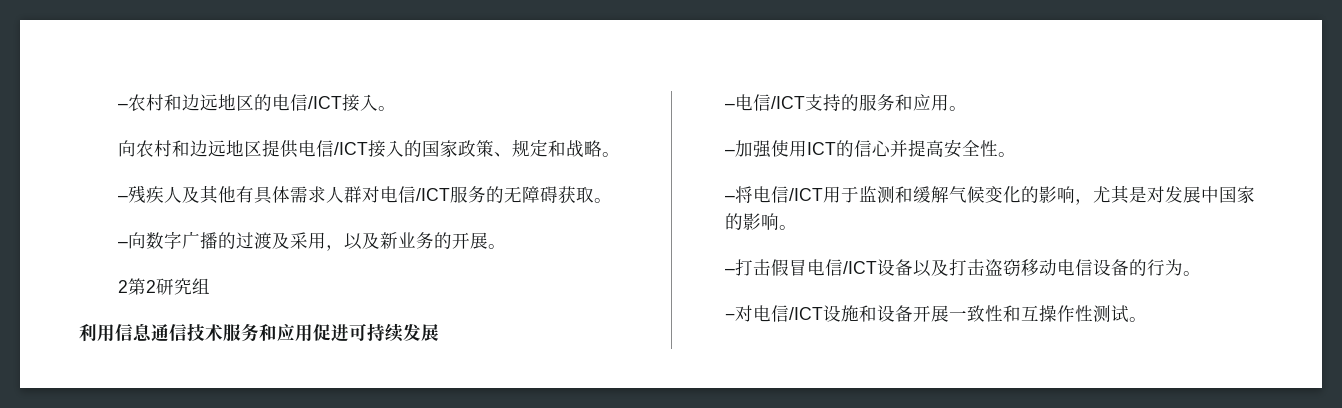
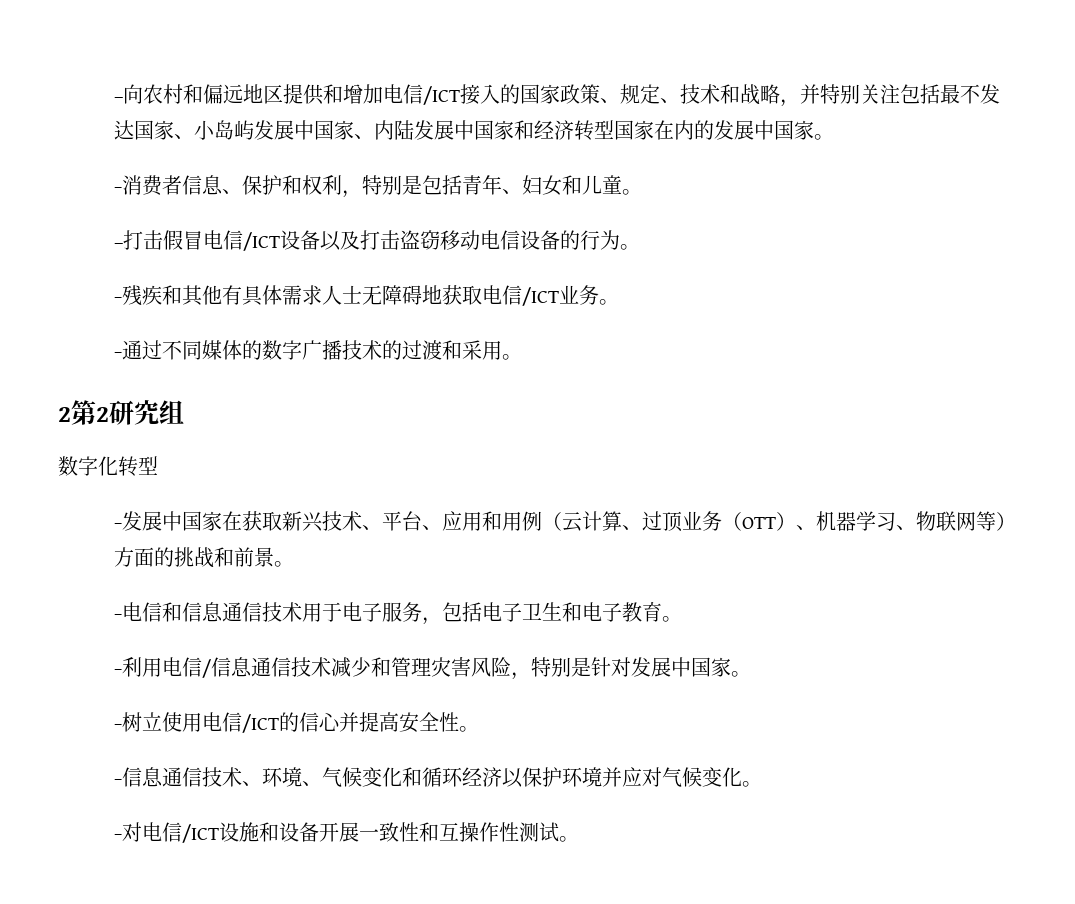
[117,94,396,112] –农村和边远地区的电信/ICT接入。 // -> [114,97,124,102] –
[189,140,208,157] 边 -> [203,84,224,104] 偏
(298, 149) none -> [323,84,384,104] 和增加
[547,140,620,158] [117,185,612,204] [117,231,506,251] [117,278,210,295] [79,323,439,342] [724,94,967,111] [724,139,1016,158] [724,185,1255,205] [724,213,779,230] 和战略。 // –残疾人及其他有具体需求人群对电信/ICT服务的无障碍获取。 // –向数字广播的过渡及采用，以及新业务的开展。 // 2第2研究组 // 利用信息通信技术服务和应用促进可持续发展 // –电信/ICT支持的服务和应用。 // –加强使用ICT的信心并提高安全性。 // –将电信/ICT用于监测和缓解气候变化的影响，尤其是对发展中国家的影响 -> [660,84,1001,107] [114,120,835,141] [114,175,623,198] 、技术和战略，并特别关注包括最不发达国家、小岛屿发展中国家、内陆发展中国家和经济转型国家在内的发展中国家。 // −消费者信息、保护和权利，特别是包括青年、妇女和儿童
(1201, 273) none -> [114,285,620,306] [114,340,523,360] [58,400,184,425] [58,456,158,477] [114,511,1017,532] [114,547,295,568] [114,602,683,625] [114,657,752,680] [114,712,480,733] [114,767,763,788] // −残疾和其他有具体需求人士无障碍地获取电信/ICT业务。 // −通过不同媒体的数字广播技术的过渡和采用。 // 2第2研究组 // 数字化转型 // −发展中国家在获取新兴技术、平台、应用和用例（云计算、过顶业务（OTT）、机器学习、物联网等）方面的挑战和前景。 // −电信和信息通信技术用于电子服务，包括电子卫生和电子教育。 // −利用电信/信息通信技术减少和管理灾害风险，特别是针对发展中国家。 // −树立使用电信/ICT的信心并提高安全性。 // −信息通信技术、环境、气候变化和循环经济以保护环境并应对气候变化。

